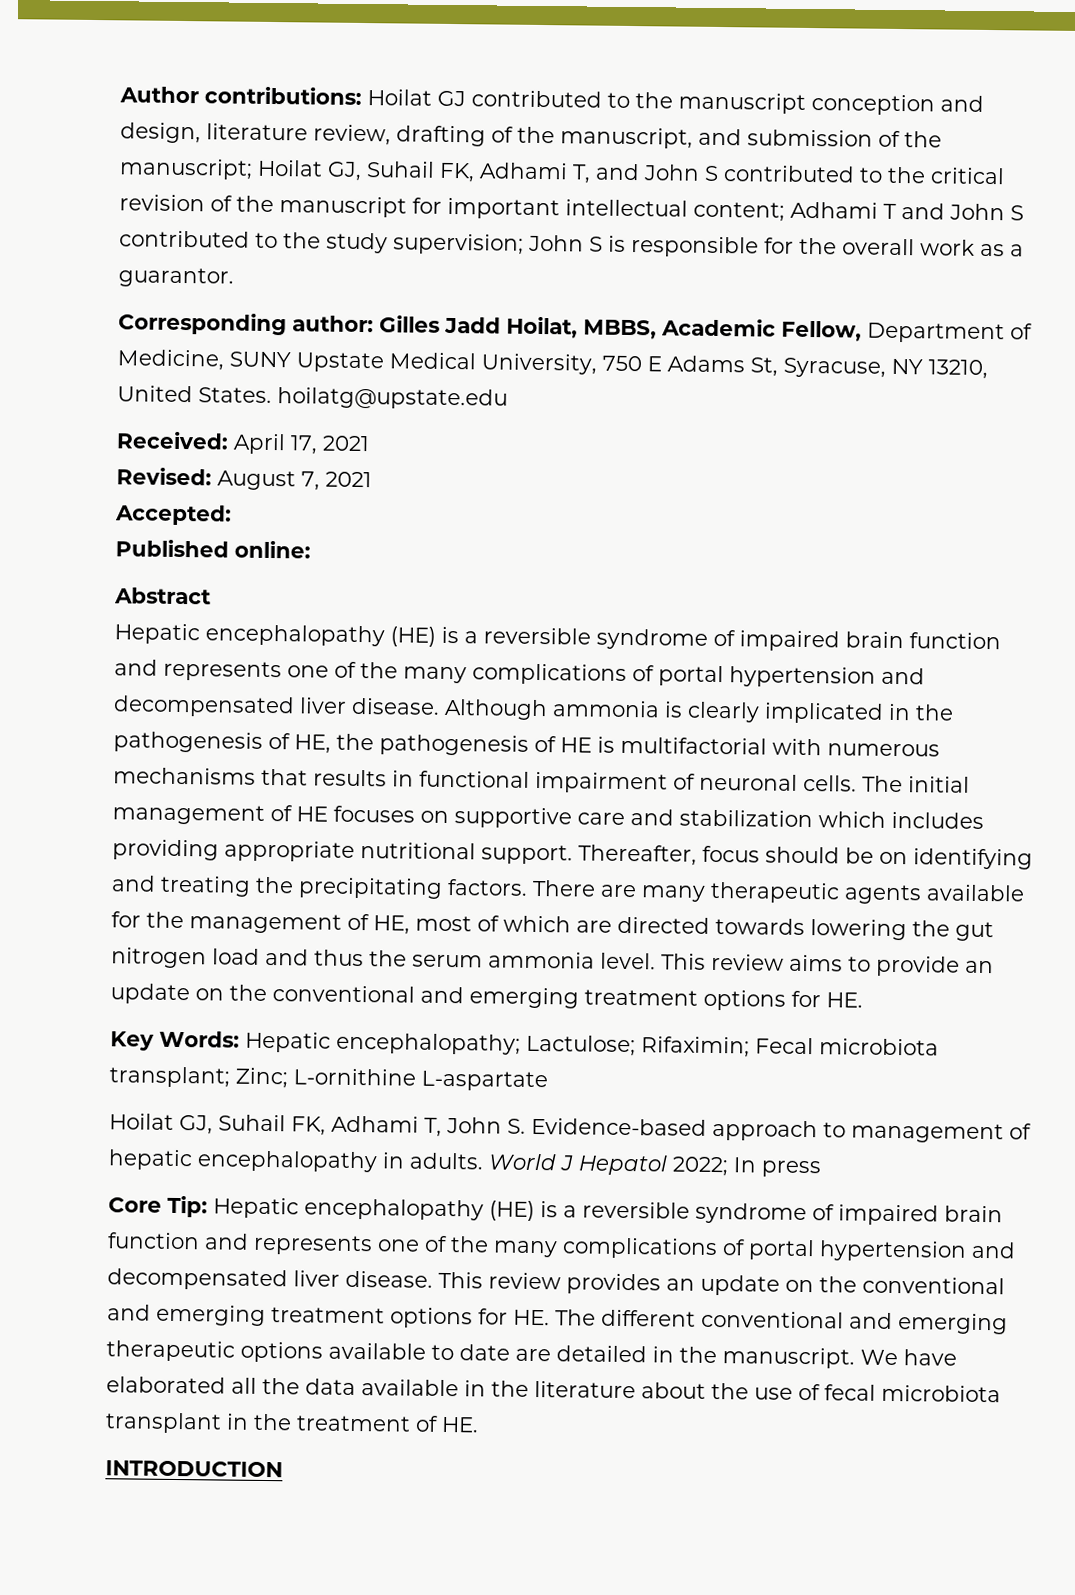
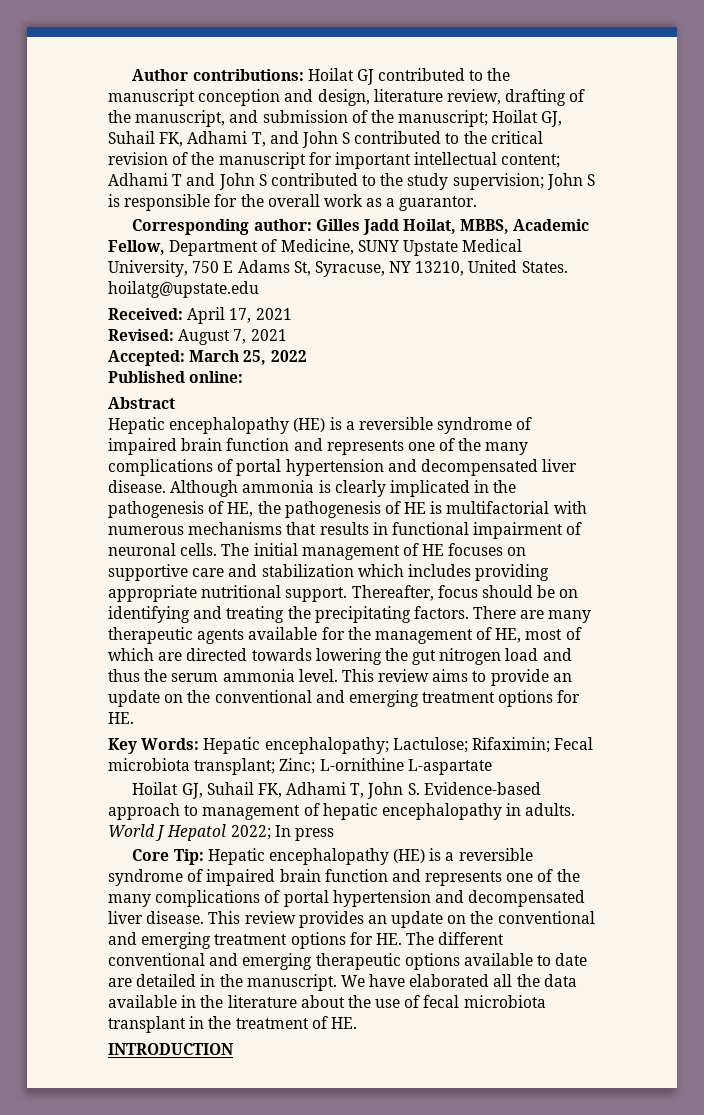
(232, 515) none -> [189,350,307,365] March 25, 2022

